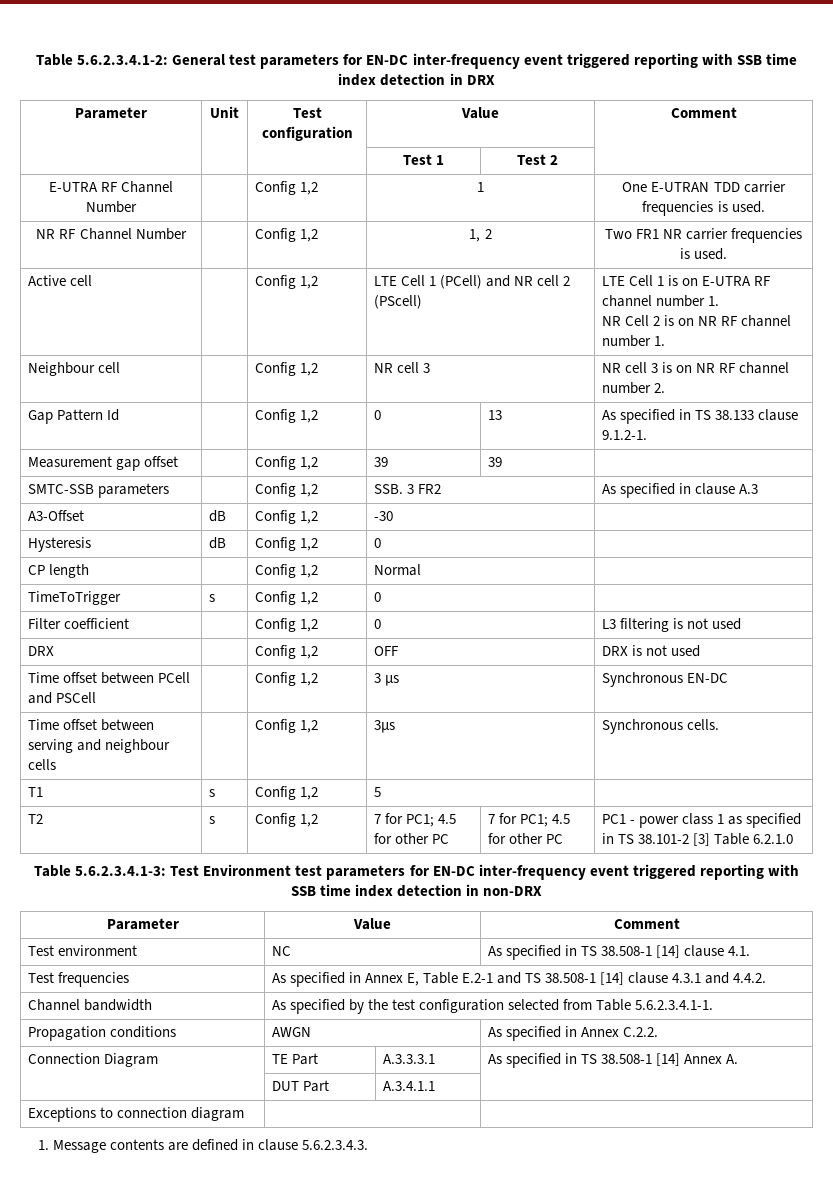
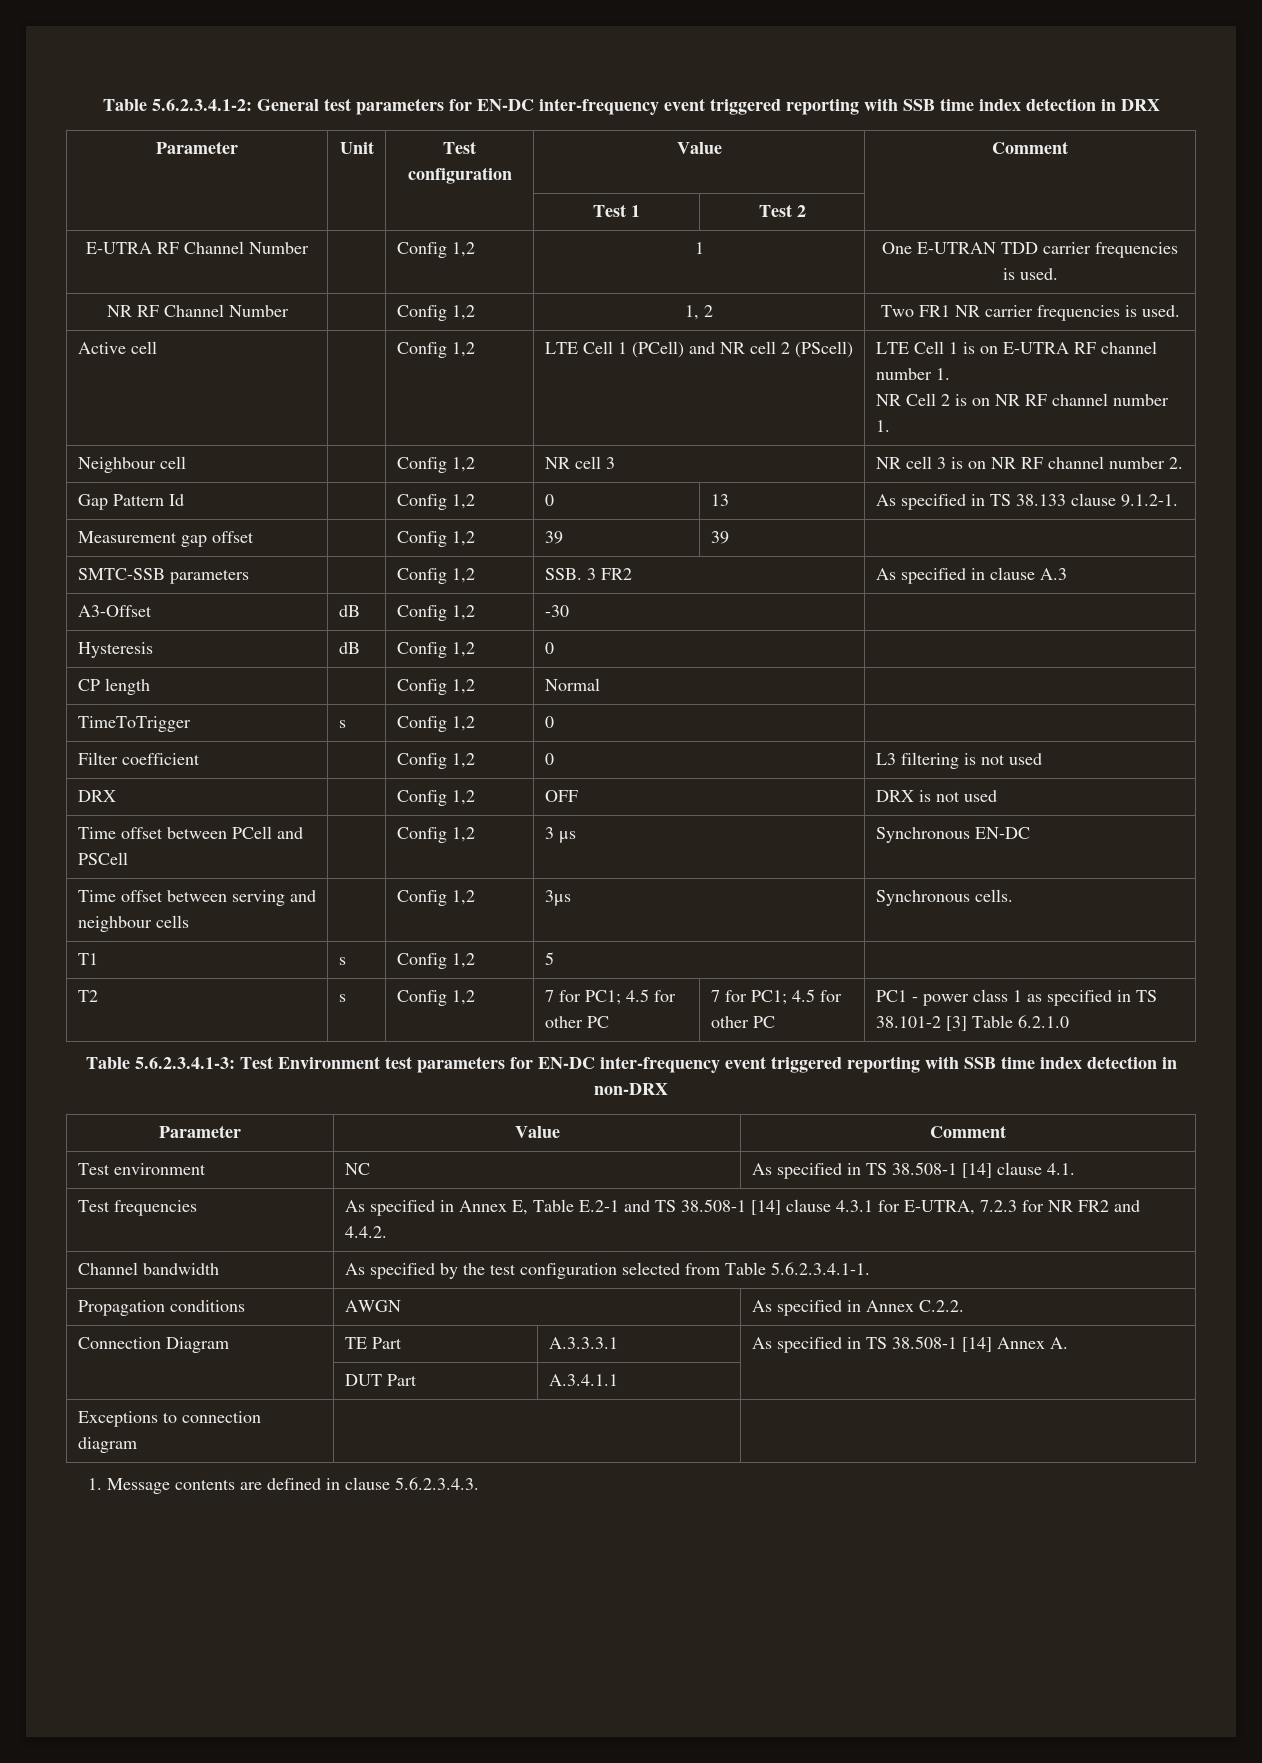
(702, 978) none -> [877,1200,1109,1215] for E-UTRA, 7.2.3 for NR FR2

